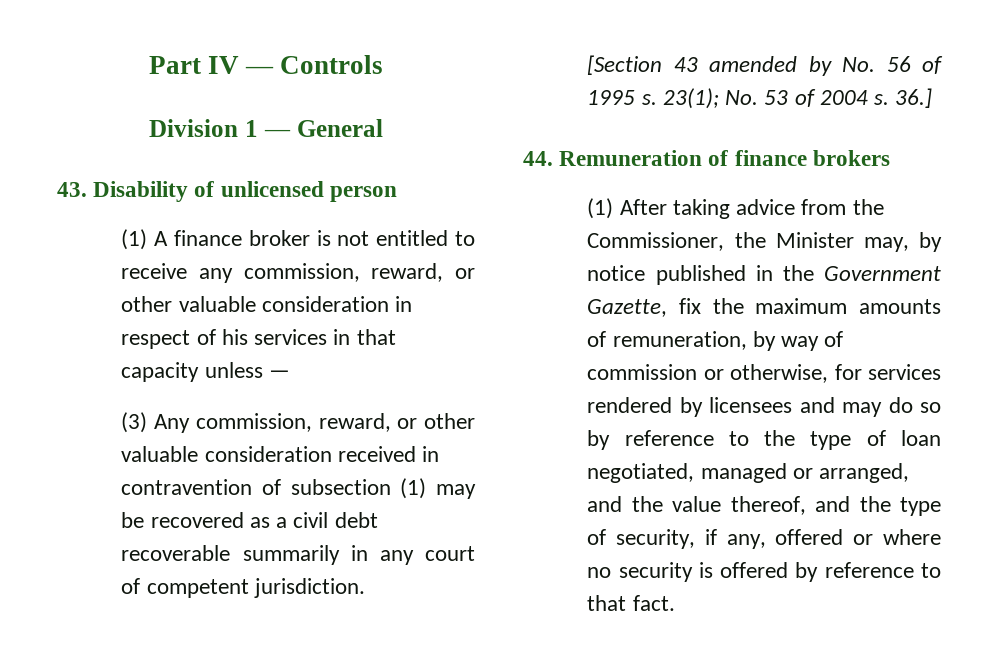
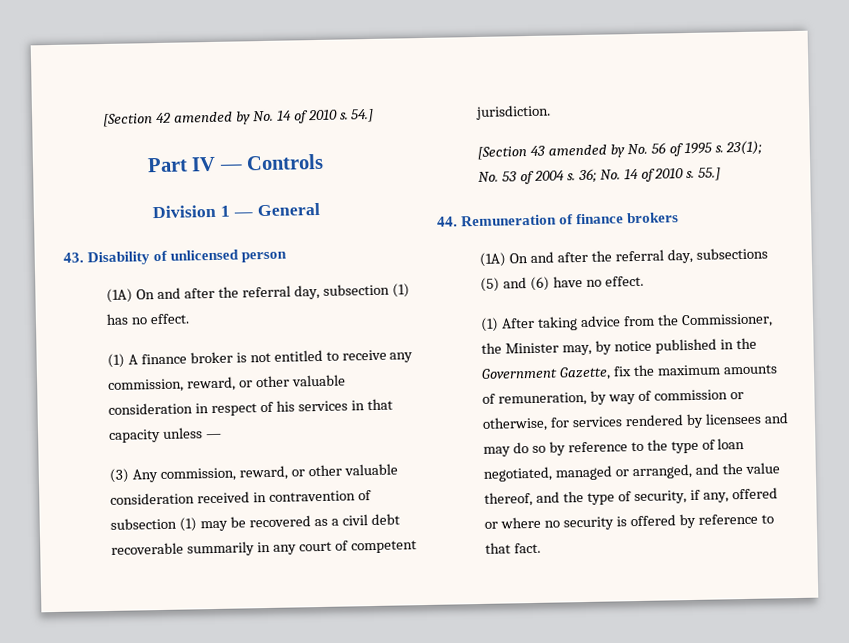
(148, 65) none -> [103,108,375,128] [Section 42 amended by No. 14 of 2010 s. 54.] //
(397, 194) none -> [106,283,410,303] [106,313,190,325] // (1A) On and after the referral day, subsection (1) has no effect.
[895,88,933,108] 36.] -> [577,167,722,184] 36; No. 14 of 2010 s. 55.]
(890, 158) none -> [479,247,768,267] [480,275,644,292] // (1A) On and after the referral day, subsections (5) and (6) have no effect.

